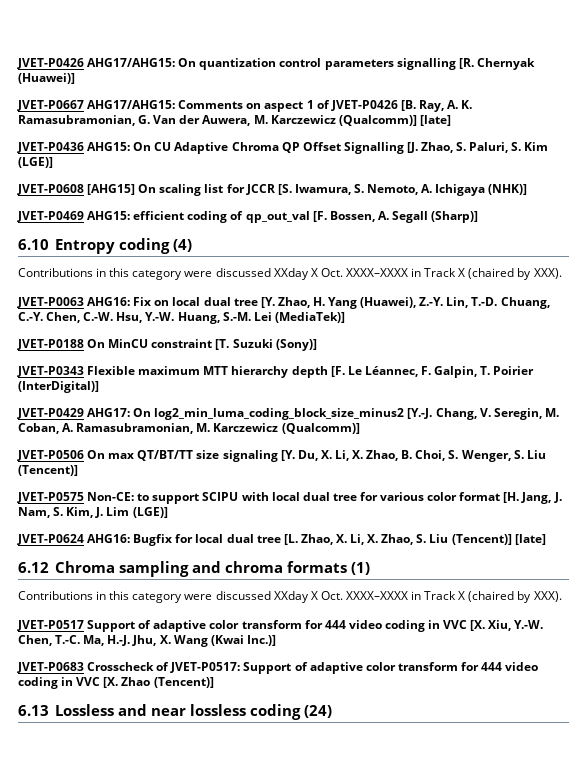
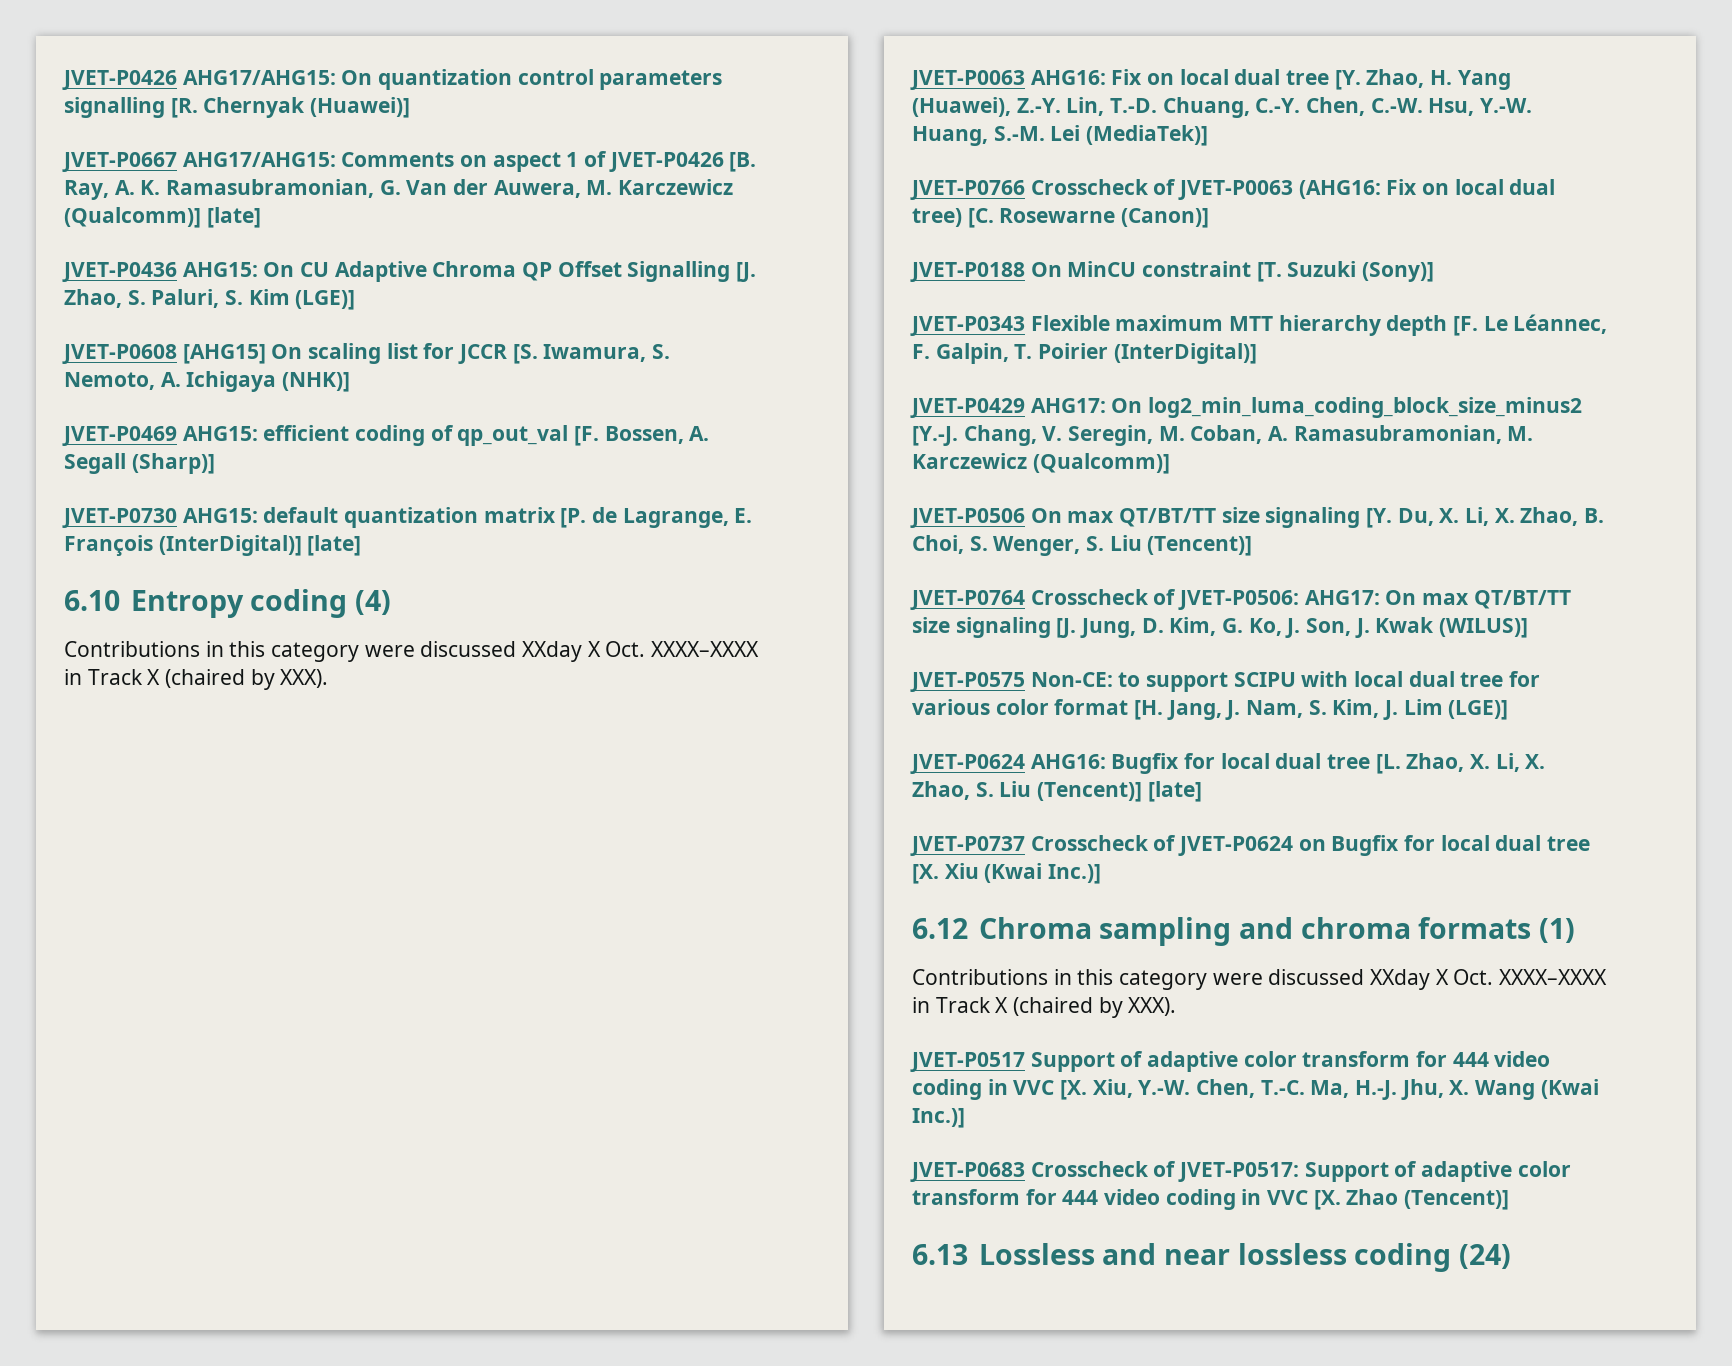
(479, 217) none -> [62,507,753,528] [64,535,362,556] // JVET-P0730 AHG15: default quantization matrix [P. de Lagrange, E. François (InterDigital)] [late]
(345, 317) none -> [910,179,1556,200] [912,208,1210,228] // JVET-P0766 Crosscheck of JVET-P0063 (AHG16: Fix on local dual tree) [C. Rosewarne (Canon)]
(78, 470) none -> [910,589,1571,610] [912,617,1529,638] // JVET-P0764 Crosscheck of JVET-P0506: AHG17: On max QT/BT/TT size signaling [J. Jung, D. Kim, G. Ko, J. Son, J. Kwak (WILUS)]
(546, 539) none -> [910,835,1591,856] [912,863,1102,884] // JVET-P0737 Crosscheck of JVET-P0624 on Bugfix for local dual tree [X. Xiu (Kwai Inc.)]

